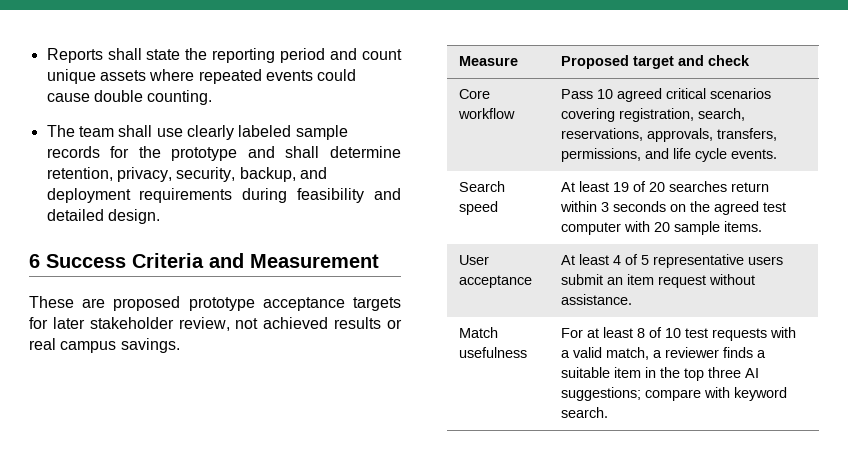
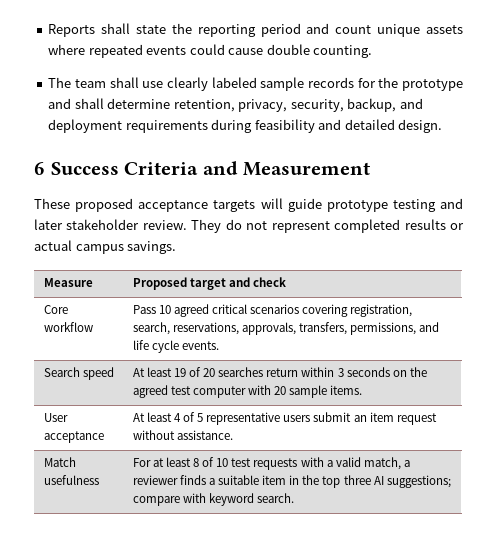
[82,296,402,311] [29,317,329,331] are proposed prototype acceptance targets for later stakeholder review, not achieved -> [75,198,463,212] [34,219,401,233] proposed acceptance targets will guide prototype testing and later stakeholder review. They do not represent completed
[29,338,56,350] real -> [34,240,72,251] actual

